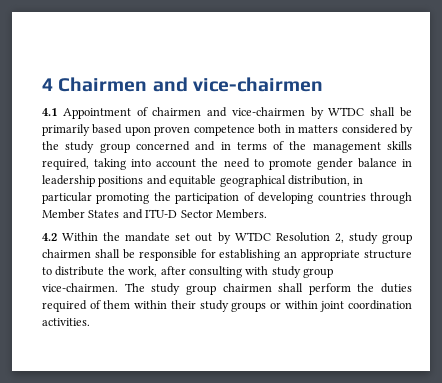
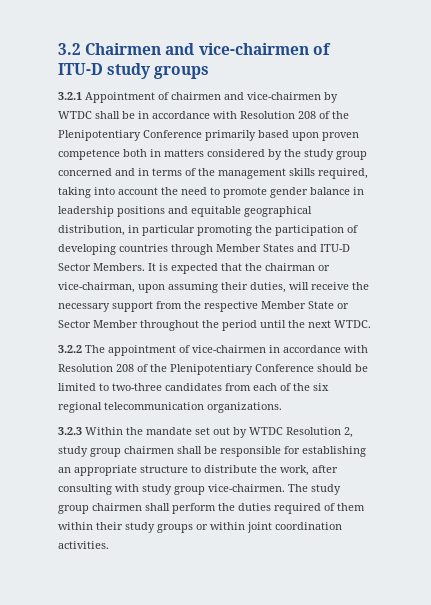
[42,78,53,91] 4 -> [58,43,81,55] 3.2
[42,108,57,116] // 4.1 -> [312,43,331,55] [58,63,210,79] [58,92,82,100] of ITU-D study groups // 3.2.1
(412, 112) none -> [138,111,349,119] [58,130,202,141] in accordance with Resolution 208 of the Plenipotentiary Conference
[42,233,57,241] // 4.2 -> [148,263,330,274] [58,282,369,293] [58,301,349,312] [58,320,371,331] [58,345,368,356] [58,364,368,375] [58,383,329,391] [58,402,282,413] [58,427,82,435] It is expected that the chairman or vice-chairman, upon assuming their duties, will receive the necessary support from the respective Member State or Sector Member throughout the period until the next WTDC. // 3.2.2 The appointment of vice-chairmen in accordance with Resolution 208 of the Plenipotentiary Conference should be limited to two-three candidates from each of the six regional telecommunication organizations. // 3.2.3

